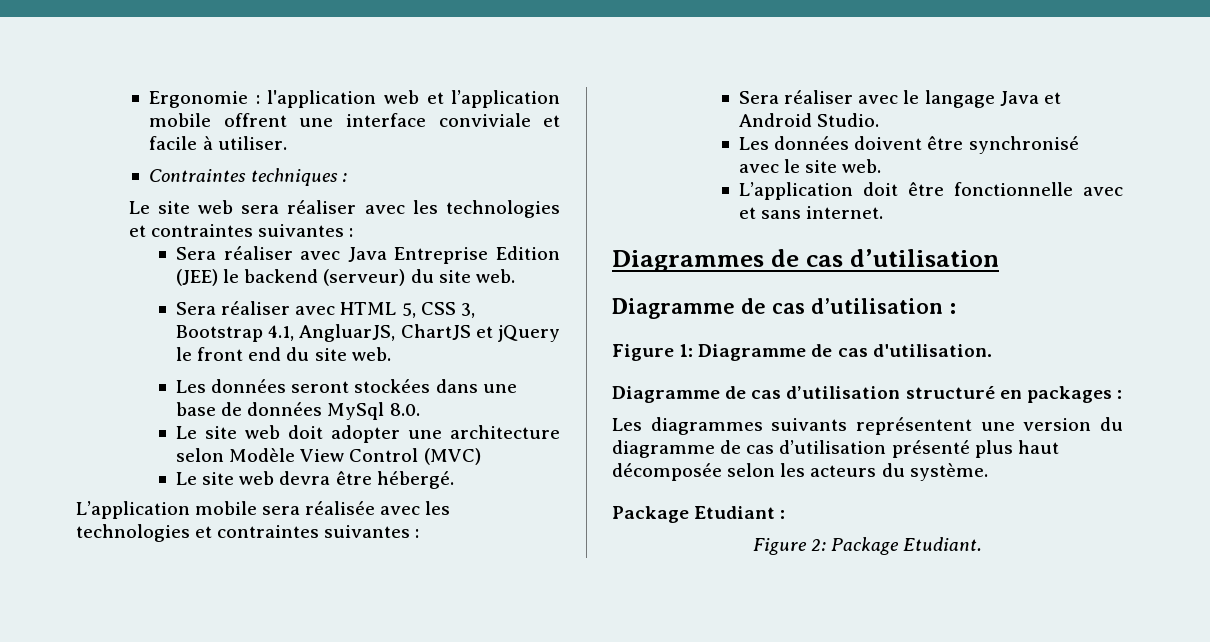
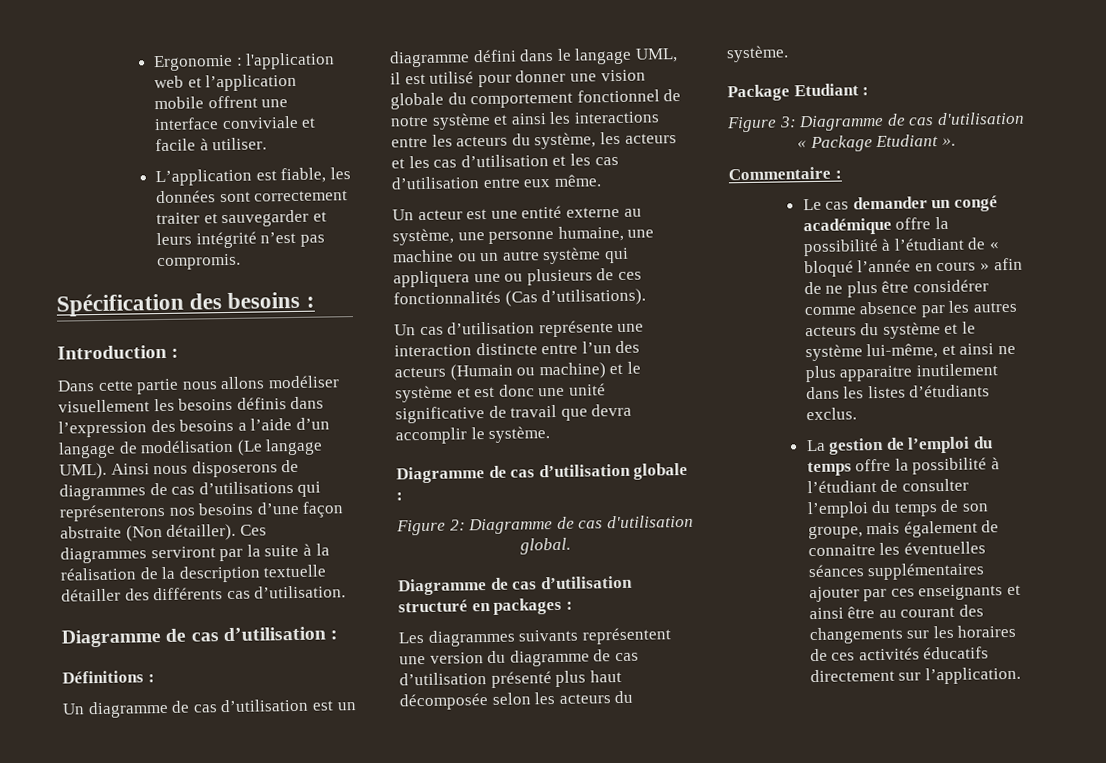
[149,168,347,186] [128,200,560,218] [128,224,353,237] [176,246,560,264] [176,269,515,286] [176,301,475,318] [176,324,560,342] [176,347,391,361] [176,379,517,393] [176,402,420,420] [176,425,560,443] [176,448,481,465] [176,471,454,489] [75,501,451,519] [75,524,420,542] [739,90,1061,108] [739,113,880,127] [739,136,1079,154] [739,159,882,173] [739,182,1123,200] [739,206,884,219] [612,249,999,272] Contraintes techniques : // Le site web sera réaliser avec les technologies et contraintes suivantes : // Sera réaliser avec Java Entreprise Edition (JEE) le backend (serveur) du site web. // Sera réaliser avec HTML 5, CSS 3, Bootstrap 4.1, AngluarJS, ChartJS et jQuery le front end du site web. // Les données seront stockées dans une base de données MySql 8.0. // Le site web doit adopter une architecture selon Modèle View Control (MVC) // Le site web devra être hébergé. // L’application mobile sera réalisée avec les technologies et contraintes suivantes : // Sera réaliser avec le langage Java et Android Studio. // Les données doivent être synchronisé avec le site web. // L’application doit être fonctionnelle avec et sans internet. // Diagrammes de cas d’utilisation -> [155,167,351,187] [156,190,349,204] [156,209,327,228] [156,231,325,249] [157,253,242,271] [56,291,315,317] [57,344,180,360] [57,375,340,395] [58,396,325,413] [58,417,330,438] [58,438,324,459] [59,459,300,480] [59,480,322,501] [59,501,345,522] [60,523,267,542] [60,543,330,564] [60,564,327,583] [61,585,347,602] L’application est fiable, les données sont correctement traiter et sauvegarder et leurs intégrité n’est pas compromis. // Spécification des besoins : // Introduction : // Dans cette partie nous allons modéliser visuellement les besoins définis dans l’expression des besoins a l’aide d’un langage de modélisation (Le langage UML). Ainsi nous disposerons de diagrammes de cas d’utilisations qui représenterons nos besoins d’une façon abstraite (Non détailler). Ces diagrammes serviront par la suite à la réalisation de la description textuelle détailler des différents cas d’utilisation.
[612,344,992,361] Figure 1: Diagramme de cas d'utilisation. -> [62,670,155,684] [62,698,357,719] [389,47,678,68] [390,69,646,88] [390,88,682,110] [390,111,660,130] [391,131,677,150] [391,153,619,169] [391,174,602,190] [392,205,642,221] [392,225,655,246] [392,247,629,265] [393,268,642,288] [393,288,647,307] [394,320,645,338] [394,340,641,357] [394,361,641,381] [395,383,606,403] [395,403,633,424] [395,426,551,445] [396,462,689,484] [396,492,403,501] [396,514,694,536] [520,537,571,555] Définitions : // Un diagramme de cas d’utilisation est un diagramme défini dans le langage UML, il est utilisé pour donner une vision globale du comportement fonctionnel de notre système et ainsi les interactions entre les acteurs du système, les acteurs et les cas d’utilisation et les cas d’utilisation entre eux même. // Un acteur est une entité externe au système, une personne humaine, une machine ou un autre système qui appliquera une ou plusieurs de ces fonctionnalités (Cas d’utilisations). // Un cas d’utilisation représente une interaction distincte entre l’un des acteurs (Humain ou machine) et le système et est donc une unité significative de travail que devra accomplir le système. // Diagramme de cas d’utilisation globale : // Figure 2: Diagramme de cas d'utilisation global.
[810,537,983,555] 2: Package Etudiant. -> [778,111,1025,132] [797,134,956,153] [728,166,842,181] [802,195,999,212] [802,216,949,236] [802,237,1001,257] [803,257,1023,278] [803,279,990,298] [803,300,1018,318] [804,321,977,339] [804,343,1017,362] [804,363,998,383] [805,384,991,400] [805,407,857,421] [805,436,994,455] [806,457,1001,477] [806,478,969,494] [806,499,990,519] [807,520,1000,540] [807,541,986,557] [807,562,986,581] [808,584,1022,603] [808,604,985,620] [808,624,1017,645] [809,646,990,662] [809,666,1021,685] 3: Diagramme de cas d'utilisation « Package Etudiant ». // Commentaire : // Le cas demander un congé académique offre la possibilité à l’étudiant de « bloqué l’année en cours » afin de ne plus être considérer comme absence par les autres acteurs du système et le système lui-même, et ainsi ne plus apparaitre inutilement dans les listes d’étudiants exclus. // La gestion de l’emploi du temps offre la possibilité à l’étudiant de consulter l’emploi du temps de son groupe, mais également de connaitre les éventuelles séances supplémentaires ajouter par ces enseignants et ainsi être au courant des changements sur les horaires de ces activités éducatifs directement sur l’application.

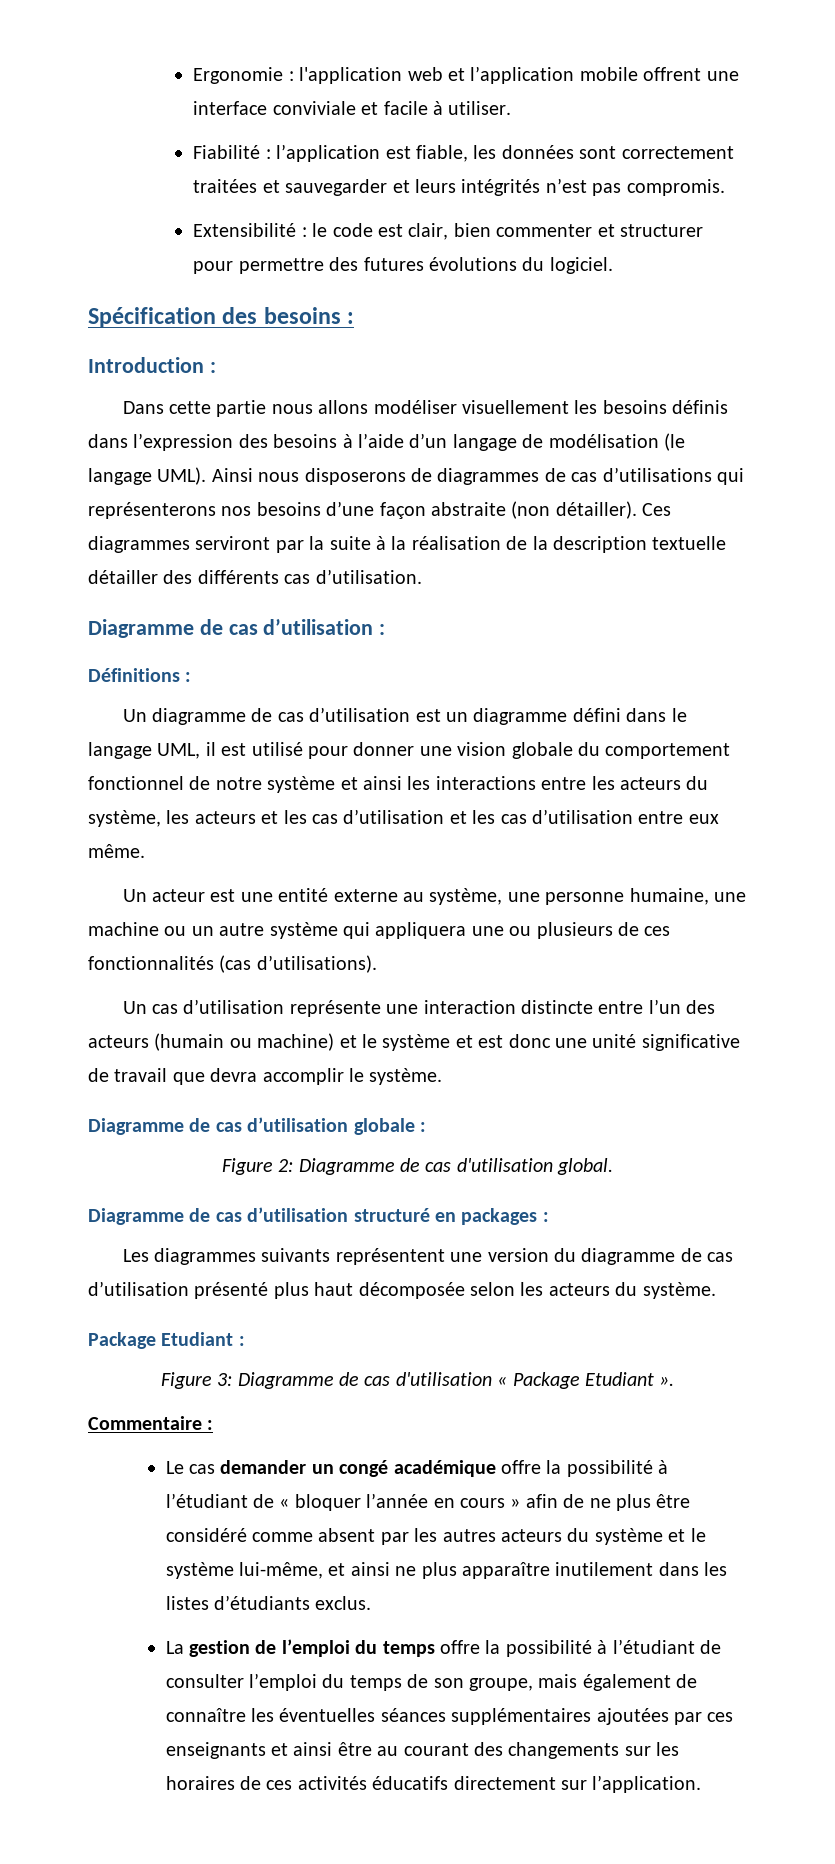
[155,168,253,187] L’application -> [193,144,381,162] Fiabilité : l’application
[156,212,201,225] traiter -> [193,179,258,193] traitées
[195,231,257,249] intégrité -> [461,179,541,196] intégrités
(242, 262) none -> [193,223,704,240] [193,257,613,274] // Extensibilité : le code est clair, bien commenter et structurer pour permettre des futures évolutions du logiciel.
[237,422,247,431] a -> [342,434,353,448] à
[236,439,263,456] (Le -> [663,433,685,451] (le
[125,525,163,542] (Non -> [511,501,551,519] (non
[504,290,538,307] (Cas -> [219,955,252,973] (cas
[449,363,513,381] (Humain -> [154,1033,225,1051] (humain
[803,260,854,278] bloqué -> [294,1494,361,1511] bloquer
[913,279,990,293] [803,301,918,316] considérer comme absence -> [165,1528,376,1542] considéré comme absent
[839,365,914,382] apparaitre -> [462,1562,551,1579] apparaître
[807,544,876,557] connaitre -> [165,1708,246,1722] connaître
[808,586,860,603] ajouter -> [596,1708,669,1725] ajoutées

